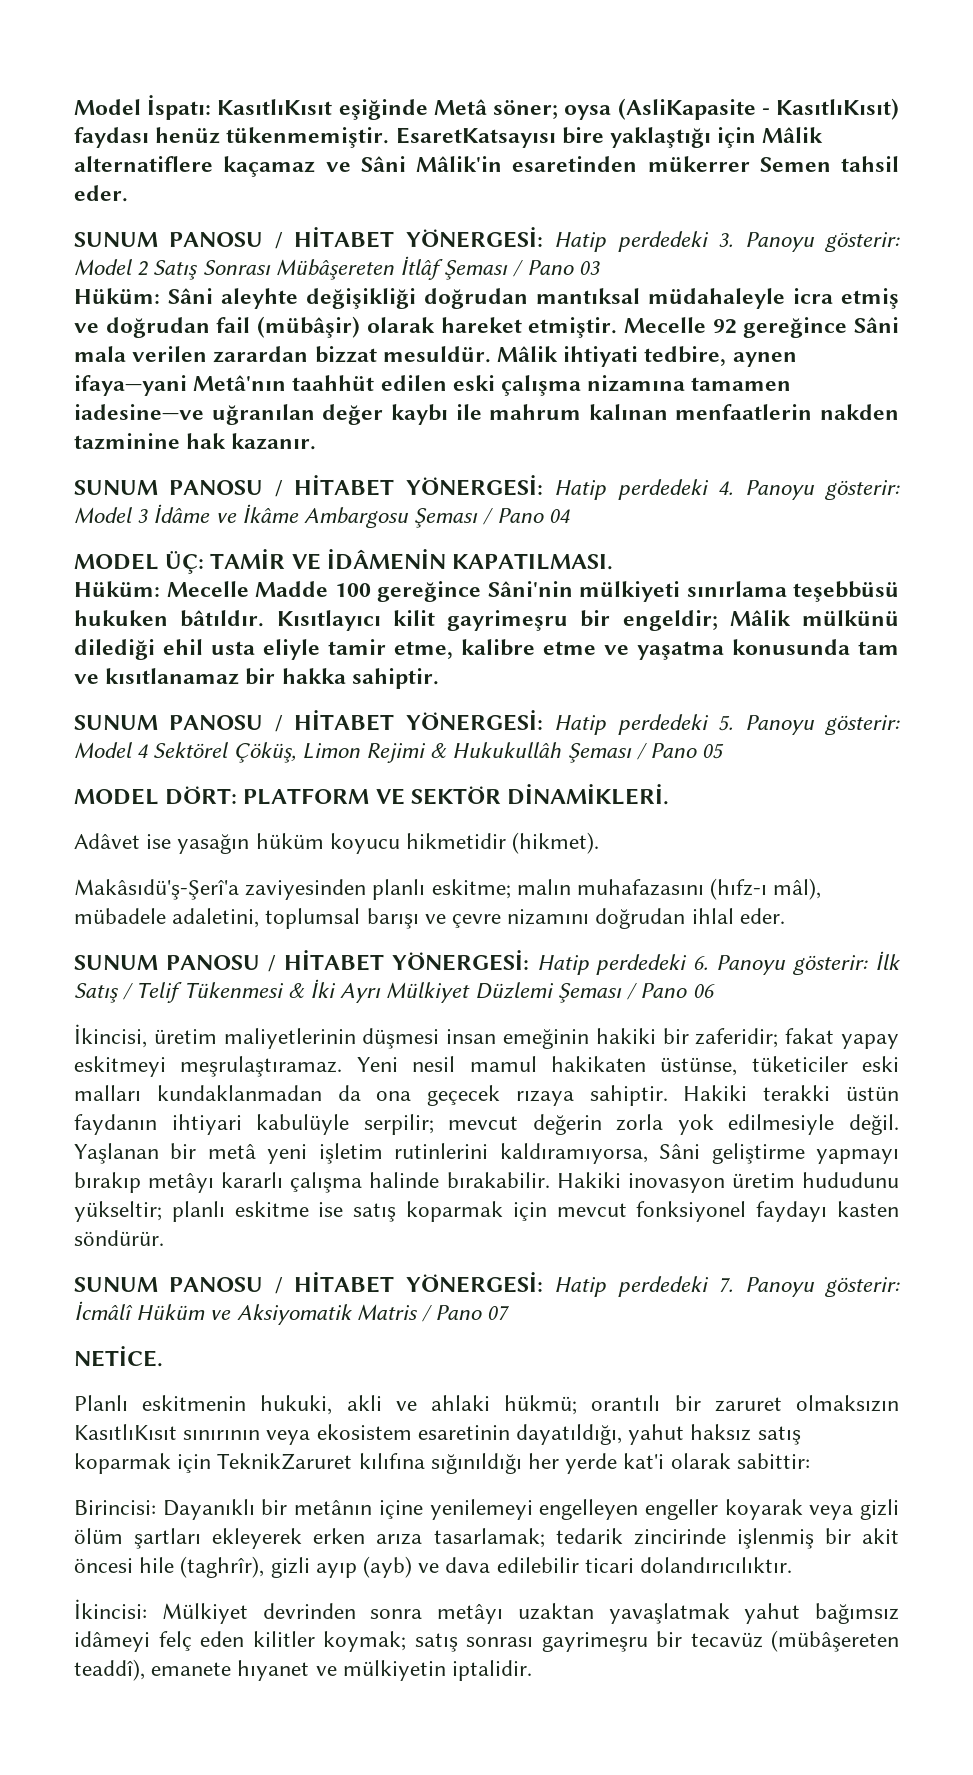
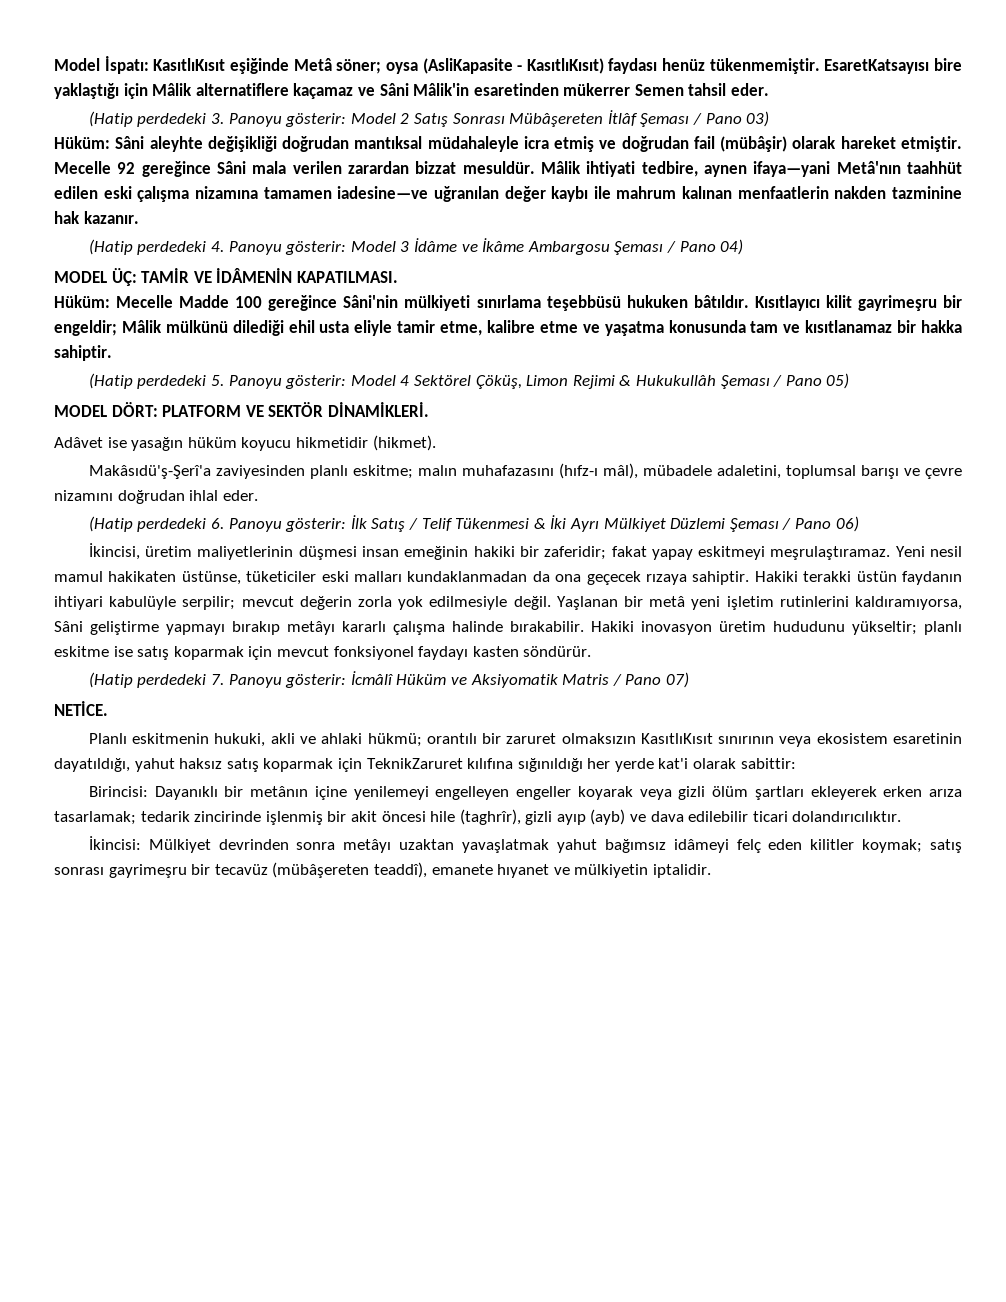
[74,227,607,252] SUNUM PANOSU / HİTABET YÖNERGESİ: Hatip -> [88,111,133,127] (Hatip
[578,261,600,275] 03 -> [746,111,770,127] 03)
[74,475,607,500] SUNUM PANOSU / HİTABET YÖNERGESİ: Hatip -> [88,239,133,255] (Hatip
[548,509,570,523] 04 -> [720,239,744,255] 04)
[74,710,607,735] SUNUM PANOSU / HİTABET YÖNERGESİ: Hatip -> [88,373,133,389] (Hatip
[702,743,725,759] 05 -> [826,373,850,389] 05)
[74,950,589,975] SUNUM PANOSU / HİTABET YÖNERGESİ: Hatip -> [88,516,133,532] (Hatip
[692,984,715,998] 06 -> [835,516,859,532] 06)
[74,1272,607,1297] SUNUM PANOSU / HİTABET YÖNERGESİ: Hatip -> [88,672,133,688] (Hatip
[487,1306,510,1320] 07 -> [665,672,689,688] 07)

